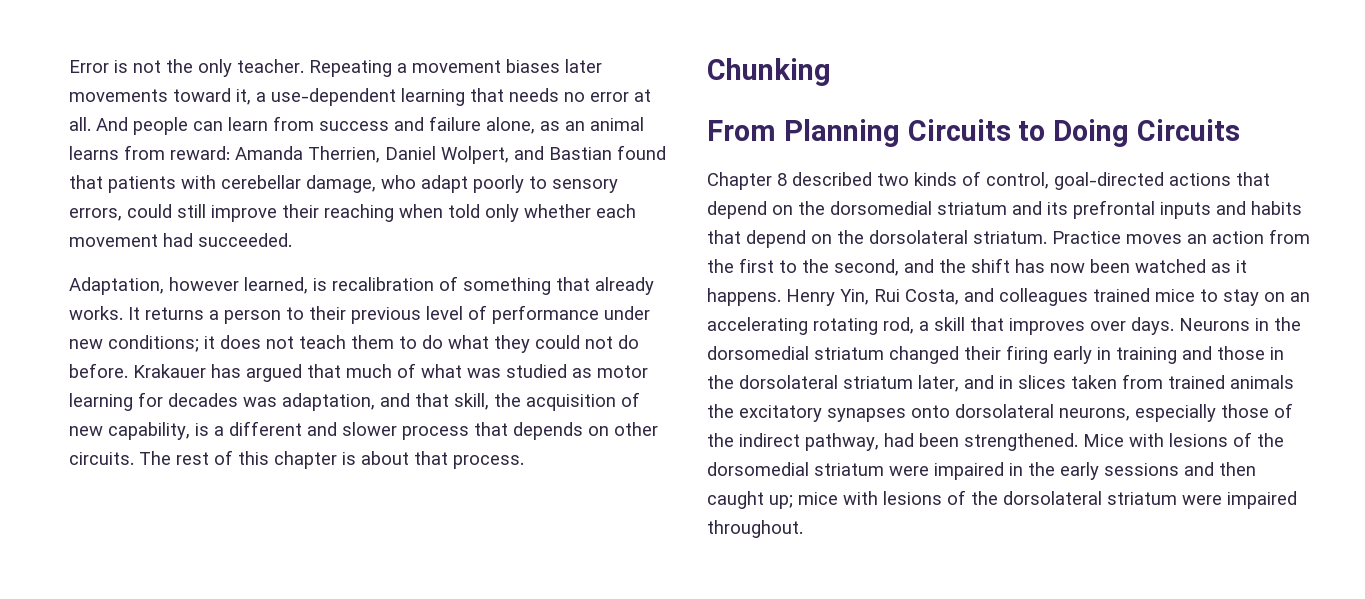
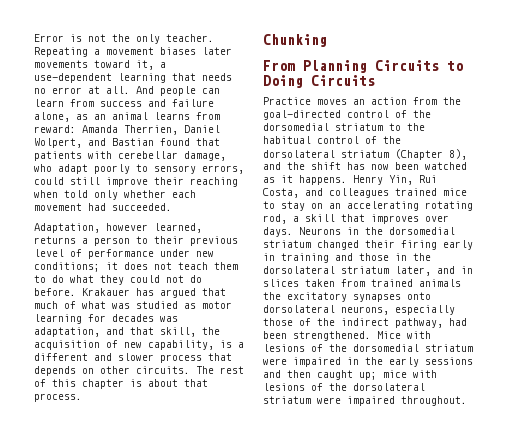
[313,276,654,295] [69,306,140,320] is recalibration of something that already works. It -> (202, 228) none
[707,171,1270,190] [707,200,1302,219] [707,230,1047,248] Chapter 8 described two kinds of control, goal-directed actions that depend on the dorsomedial striatum and its prefrontal inputs and habits that depend on the dorsolateral striatum. -> (375, 80) none
[739,258,899,276] first to the second, -> [263,110,431,120] [263,123,425,131] [263,136,401,144] [263,149,467,160] goal-directed control of the dorsomedial striatum to the habitual control of the dorsolateral striatum (Chapter 8),

